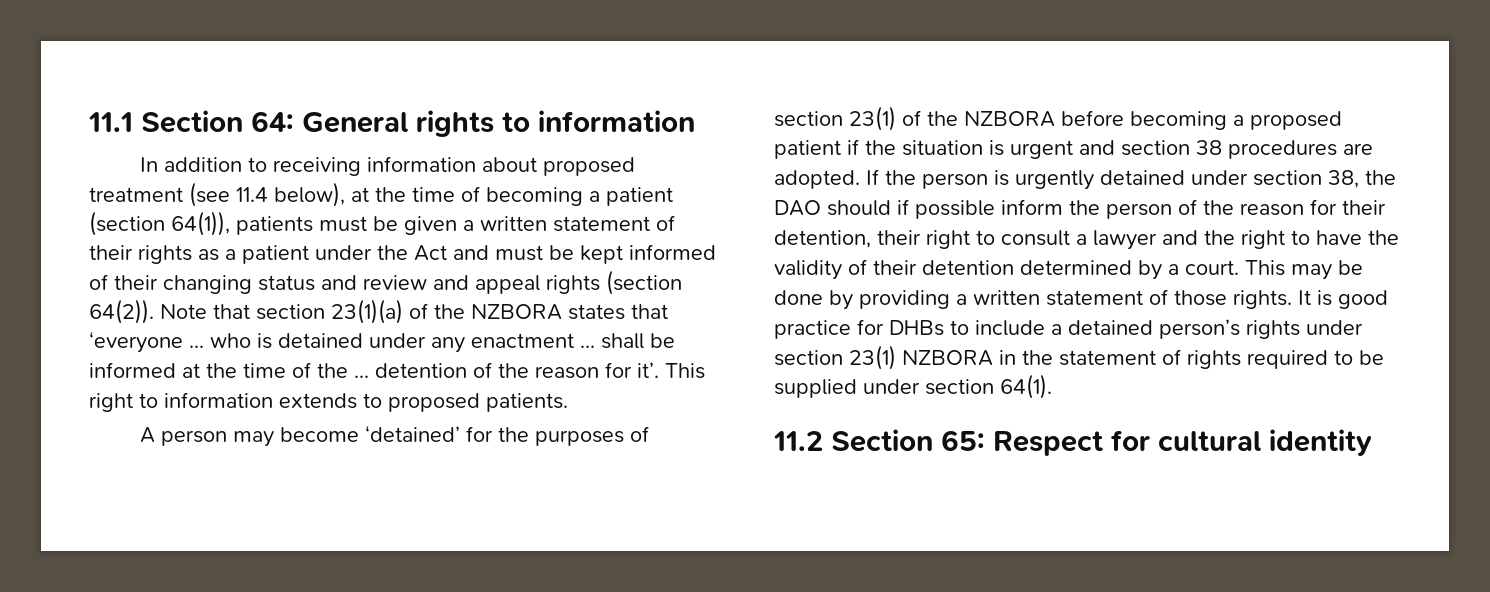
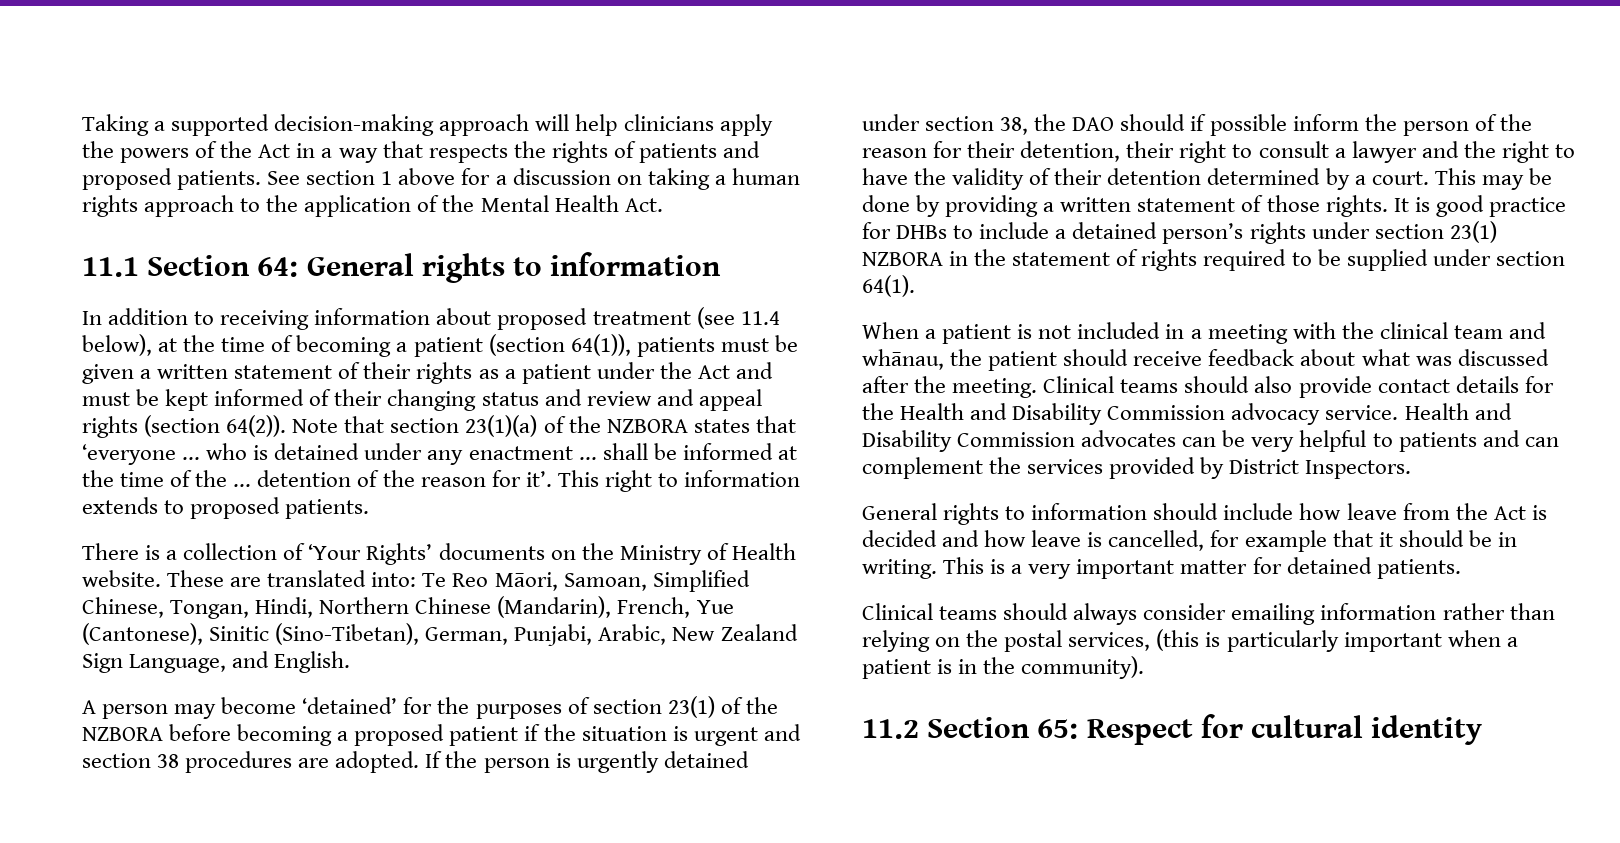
(88, 122) none -> [82,114,773,136] [82,141,761,163] [82,168,800,190] [82,195,663,217] Taking a supported decision-making approach will help clinicians apply the powers of the Act in a way that respects the rights of patients and proposed patients. See section 1 above for a discussion on taking a human rights approach to the application of the Mental Health Act. //
(568, 402) none -> [82,543,796,565] [82,570,750,592] [82,596,734,619] [82,623,798,646] [82,651,351,673] // There is a collection of ‘Your Rights’ documents on the Ministry of Health website. These are translated into: Te Reo Māori, Samoan, Simplified Chinese, Tongan, Hindi, Northern Chinese (Mandarin), French, Yue (Cantonese), Sinitic (Sino-Tibetan), German, Punjabi, Arabic, New Zealand Sign Language, and English.
(1052, 386) none -> [862,322,1546,344] [862,349,1549,371] [862,376,1554,398] [862,403,1512,425] [862,430,1559,452] [862,457,1412,479] [862,503,1547,525] [862,530,1517,552] [862,557,1461,579] [862,603,1555,625] [862,629,1518,652] [862,656,1145,679] // When a patient is not included in a meeting with the clinical team and whānau, the patient should receive feedback about what was discussed after the meeting. Clinical teams should also provide contact details for the Health and Disability Commission advocacy service. Health and Disability Commission advocates can be very helpful to patients and can complement the services provided by District Inspectors. // General rights to information should include how leave from the Act is decided and how leave is cancelled, for example that it should be in writing. This is a very important matter for detained patients. // Clinical teams should always consider emailing information rather than relying on the postal services, (this is particularly important when a patient is in the community).

